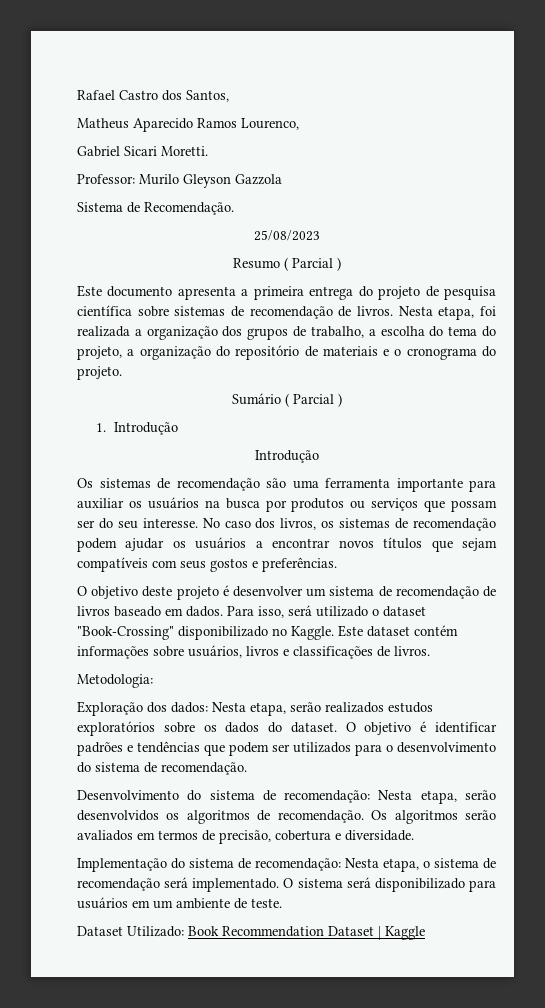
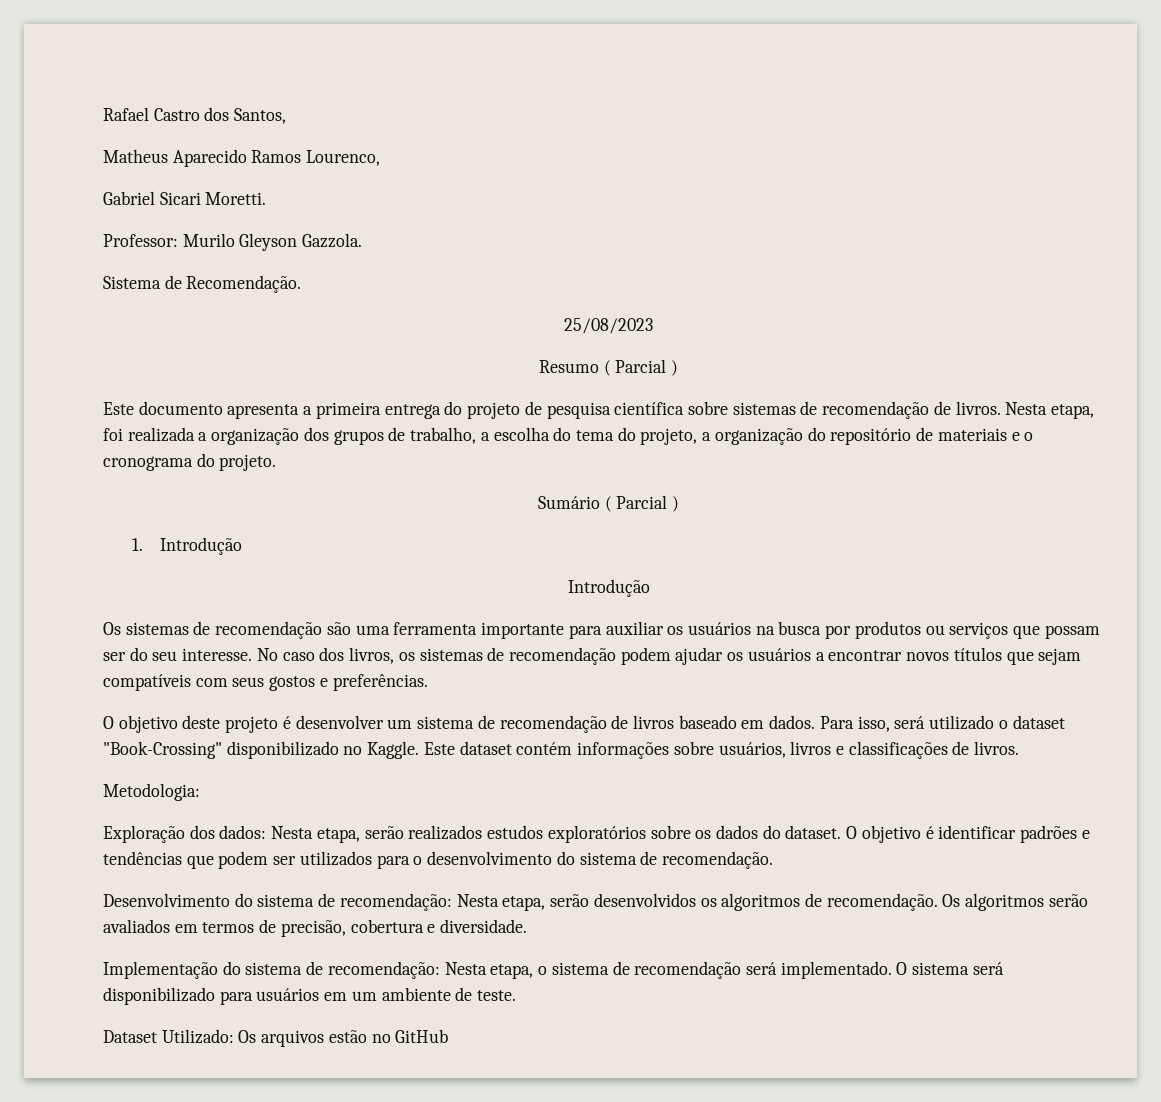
[235,174,282,185] Gazzola -> [302,233,363,248] Gazzola.
[188,926,425,940] Book Recommendation Dataset | Kaggle -> [238,1029,449,1047] Os arquivos estão no GitHub

